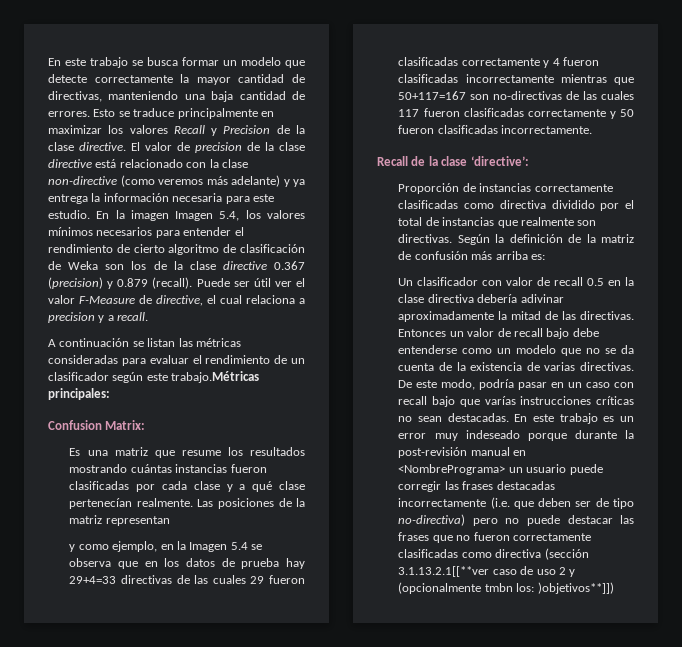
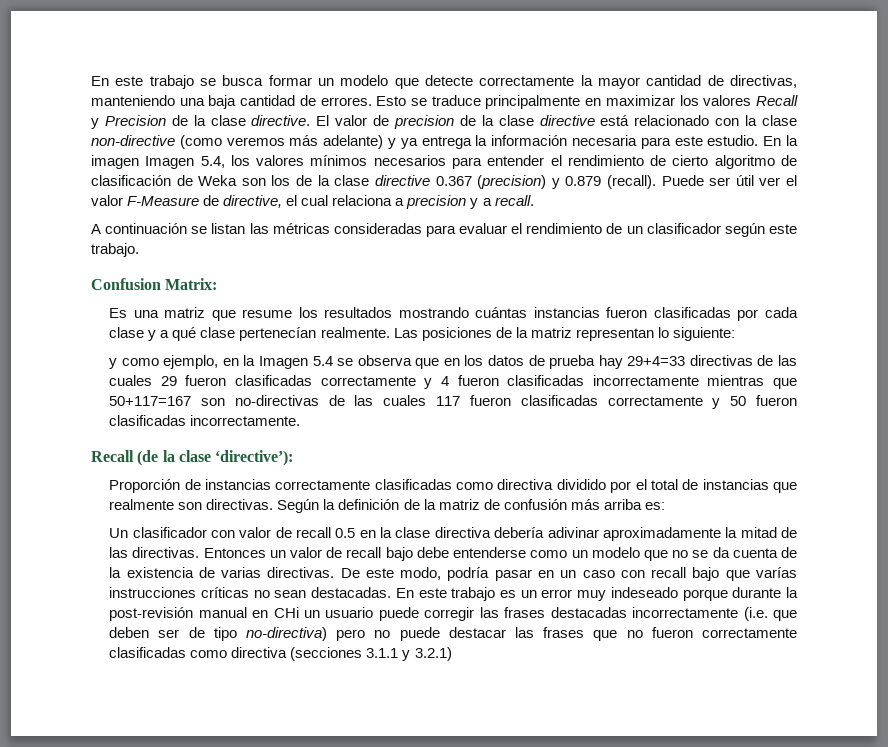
[171,371,260,383] [48,388,110,400] trabajo.Métricas principales: -> [91,243,139,257] trabajo.
(170, 521) none -> [657,327,735,341] lo siguiente:
[411,156,529,166] de la clase ‘directive’: -> [137,450,294,466] (de la clase ‘directive’):
[398,464,506,475] <NombrePrograma> -> [273,607,299,618] CHi
[544,548,589,560] [398,566,576,577] [398,582,614,594] (sección 3.1.13.2.1[[**ver caso de uso 2 y (opcionalmente tmbn los: )objetivos**]]) -> [290,647,452,661] (secciones 3.1.1 y 3.2.1)

